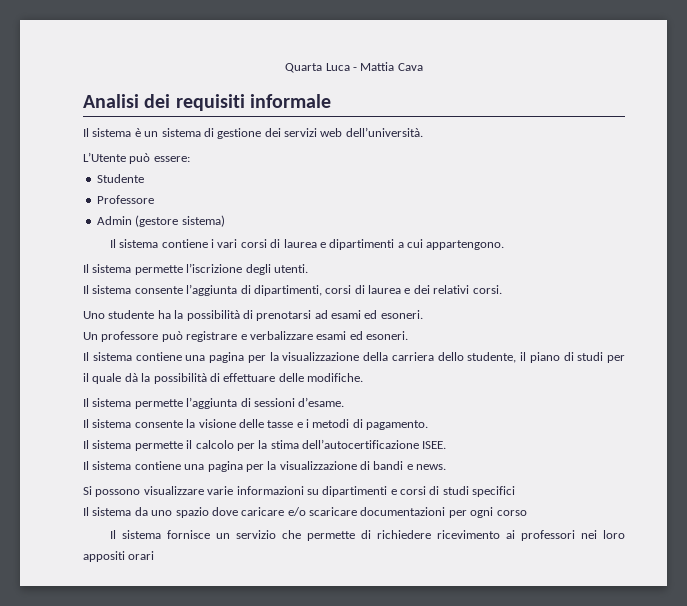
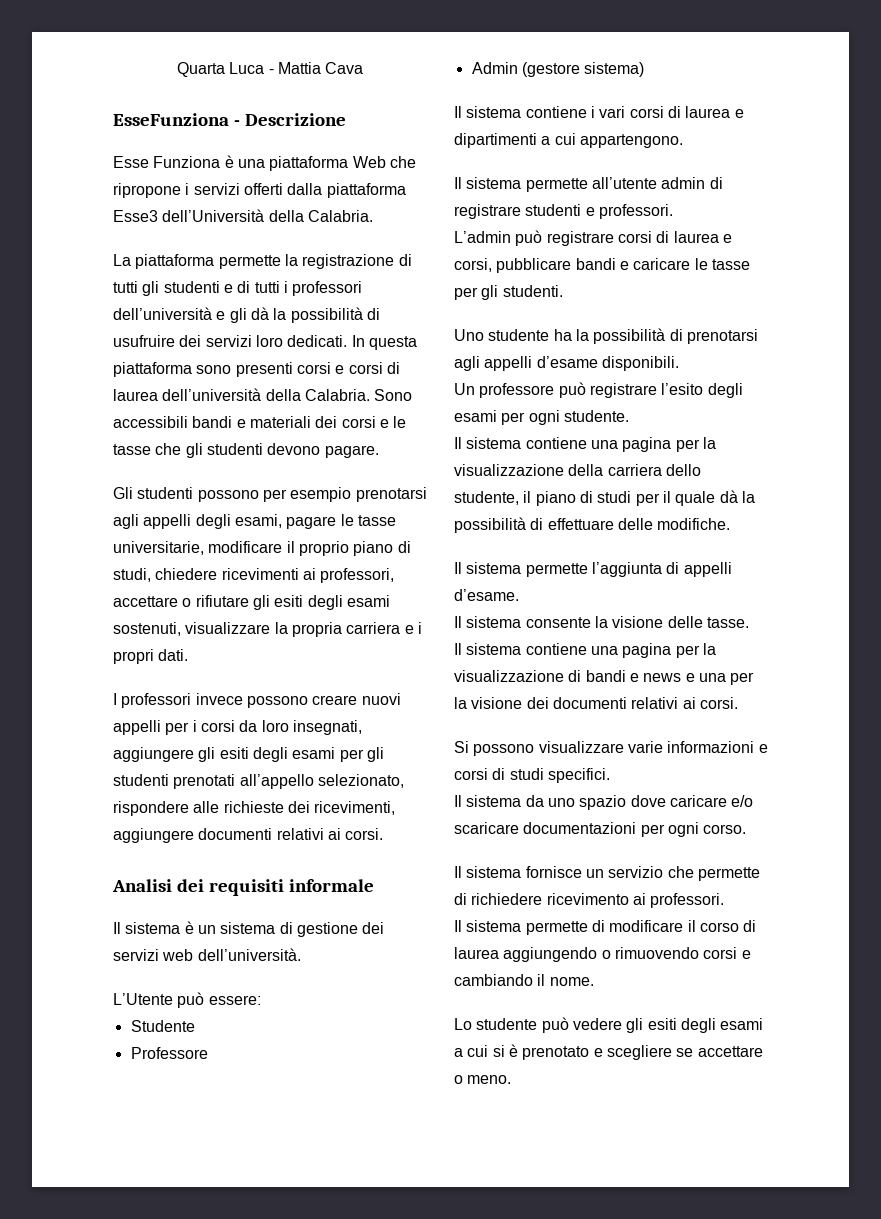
(423, 67) none -> [113,113,347,126] [113,155,416,171] [113,183,406,198] [113,209,373,222] [113,254,412,269] [113,281,363,296] [113,307,380,323] [113,335,417,350] [113,362,400,377] [113,388,413,401] [113,416,407,428] [113,443,379,458] [113,487,427,502] [113,514,396,529] [113,541,411,556] [113,568,395,583] [113,595,390,610] [113,622,422,637] [113,649,189,664] [113,693,401,708] [113,720,362,735] [113,747,384,762] [113,774,404,789] [113,801,396,816] [113,828,384,843] // EsseFunziona - Descrizione // Esse Funziona è una piattaforma Web che ripropone i servizi offerti dalla piattaforma Esse3 dell’Università della Calabria. // La piattaforma permette la registrazione di tutti gli studenti e di tutti i professori dell’università e gli dà la possibilità di usufruire dei servizi loro dedicati. In questa piattaforma sono presenti corsi e corsi di laurea dell’università della Calabria. Sono accessibili bandi e materiali dei corsi e le tasse che gli studenti devono pagare. // Gli studenti possono per esempio prenotarsi agli appelli degli esami, pagare le tasse universitarie, modificare il proprio piano di studi, chiedere ricevimenti ai professori, accettare o rifiutare gli esiti degli esami sostenuti, visualizzare la propria carriera e i propri dati. // I professori invece possono creare nuovi appelli per i corsi da loro insegnati, aggiungere gli esiti degli esami per gli studenti prenotati all’appello selezionato, rispondere alle richieste dei ricevimenti, aggiungere documenti relativi ai corsi.
[186,263,308,275] [83,284,502,296] l’iscrizione degli utenti. // Il sistema consente l’aggiunta di dipartimenti, corsi di laurea e dei relativi corsi. -> [591,177,723,189] [454,204,673,219] [454,230,732,246] [454,258,750,273] [454,285,563,300] all’utente admin di registrare studenti e professori. // L’admin può registrare corsi di laurea e corsi, pubblicare bandi e caricare le tasse per gli studenti.
[314,310,423,319] ad esami ed esoneri. -> [454,356,679,371] agli appelli d’esame disponibili.
[240,331,408,340] e verbalizzare esami ed esoneri. -> [661,383,743,398] [454,410,629,425] l’esito degli esami per ogni studente.
[253,398,295,407] sessioni -> [683,562,732,577] appelli
[267,419,429,430] [83,439,447,451] tasse e i metodi di pagamento. // Il sistema permette il calcolo per la stima dell’autocertificazione ISEE. -> [706,617,749,628] tasse.
[416,464,447,470] news. -> [643,672,755,685] [454,697,738,709] news e una per la visione dei documenti relativi ai corsi.
[306,486,388,497] su dipartimenti -> (755, 747) none
[472,486,516,497] specifici -> [547,768,610,783] specifici.
[496,510,527,516] corso -> [703,824,747,834] corso.
[520,530,625,541] [83,551,155,562] professori nei loro appositi orari -> [650,893,725,908] [454,920,757,935] [454,947,751,962] [454,974,594,986] [454,1017,764,1033] [454,1044,763,1060] [454,1075,512,1084] professori. // Il sistema permette di modificare il corso di laurea aggiungendo o rimuovendo corsi e cambiando il nome. // Lo studente può vedere gli esiti degli esami a cui si è prenotato e scegliere se accettare o meno.

